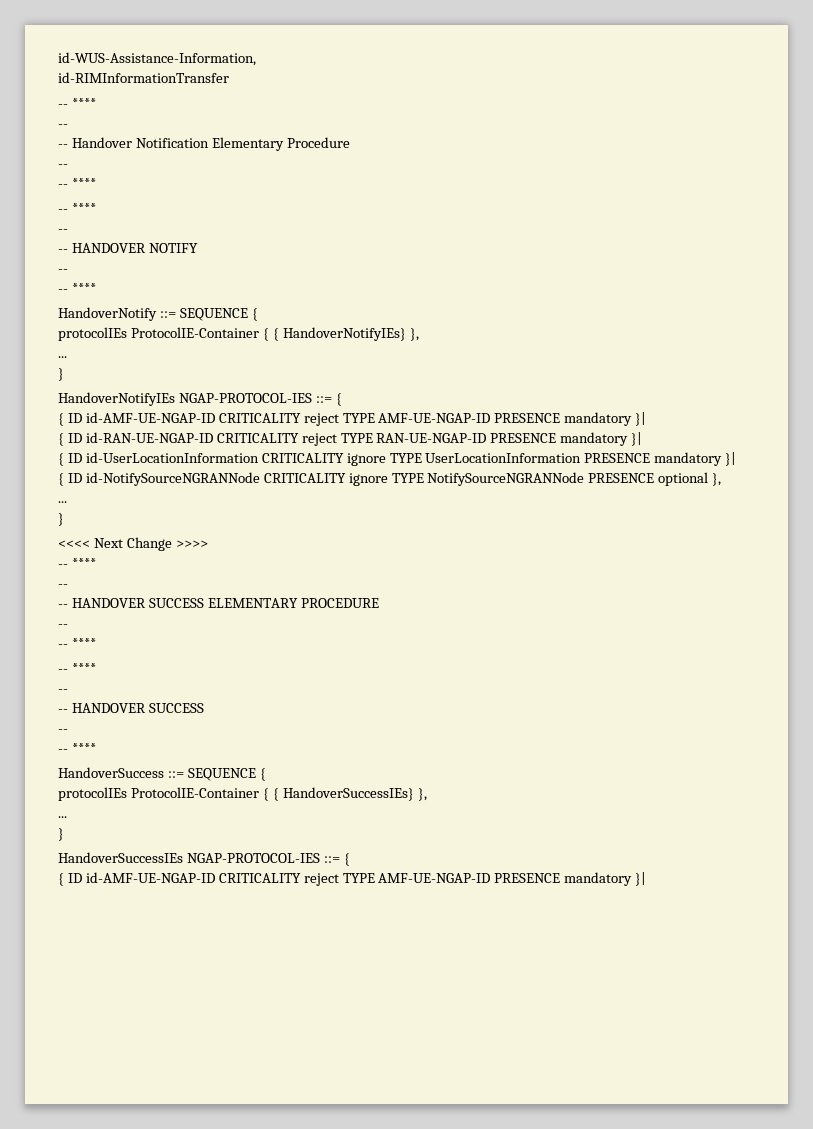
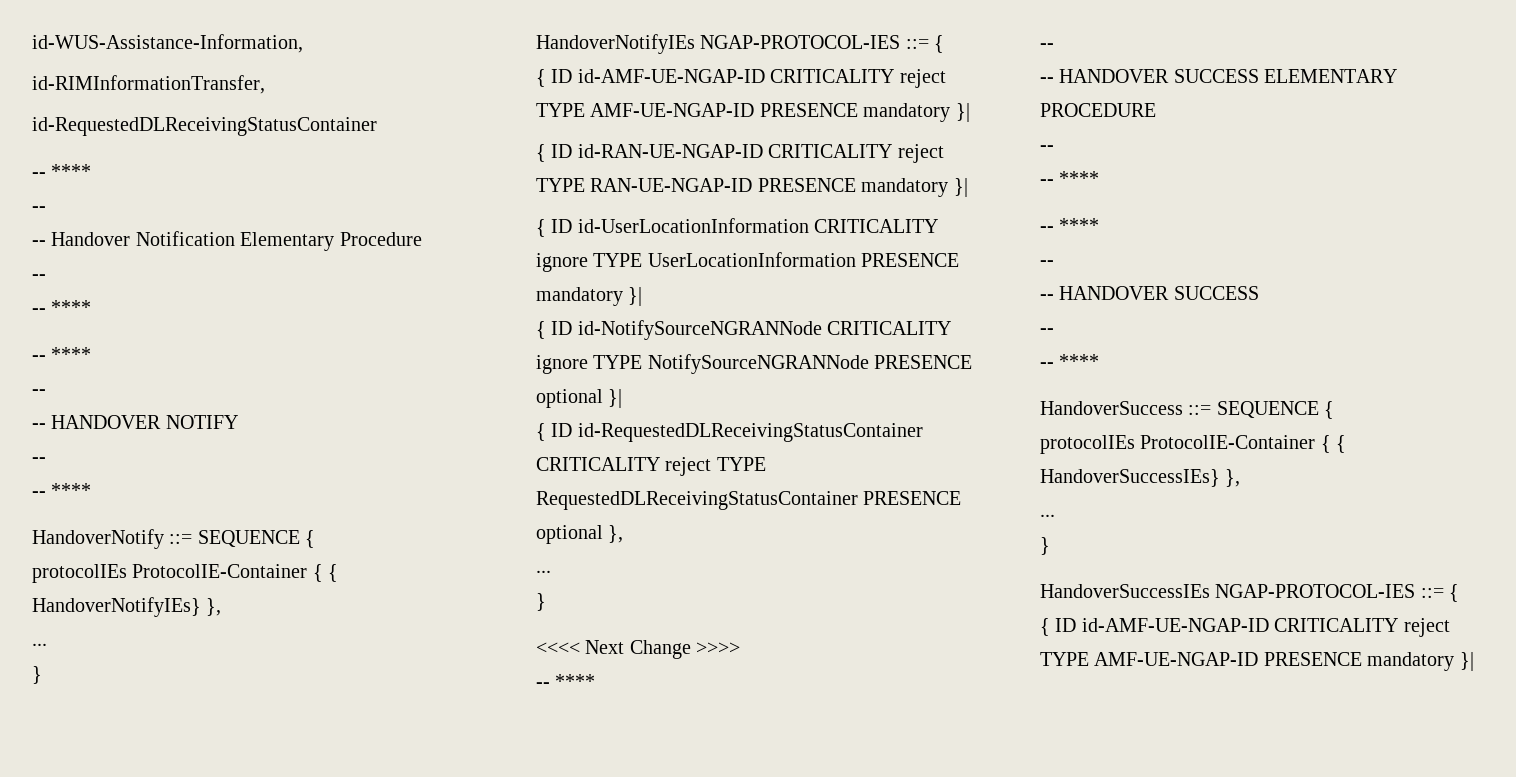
[58,72,229,83] id-RIMInformationTransfer -> [32,75,265,94] [32,117,377,136] id-RIMInformationTransfer, // id-RequestedDLReceivingStatusContainer
(709, 479) none -> [608,389,623,408] [536,423,923,442] [536,457,766,476] [536,491,962,510] [536,525,603,544] }| // { ID id-RequestedDLReceivingStatusContainer CRITICALITY reject TYPE RequestedDLReceivingStatusContainer PRESENCE optional

